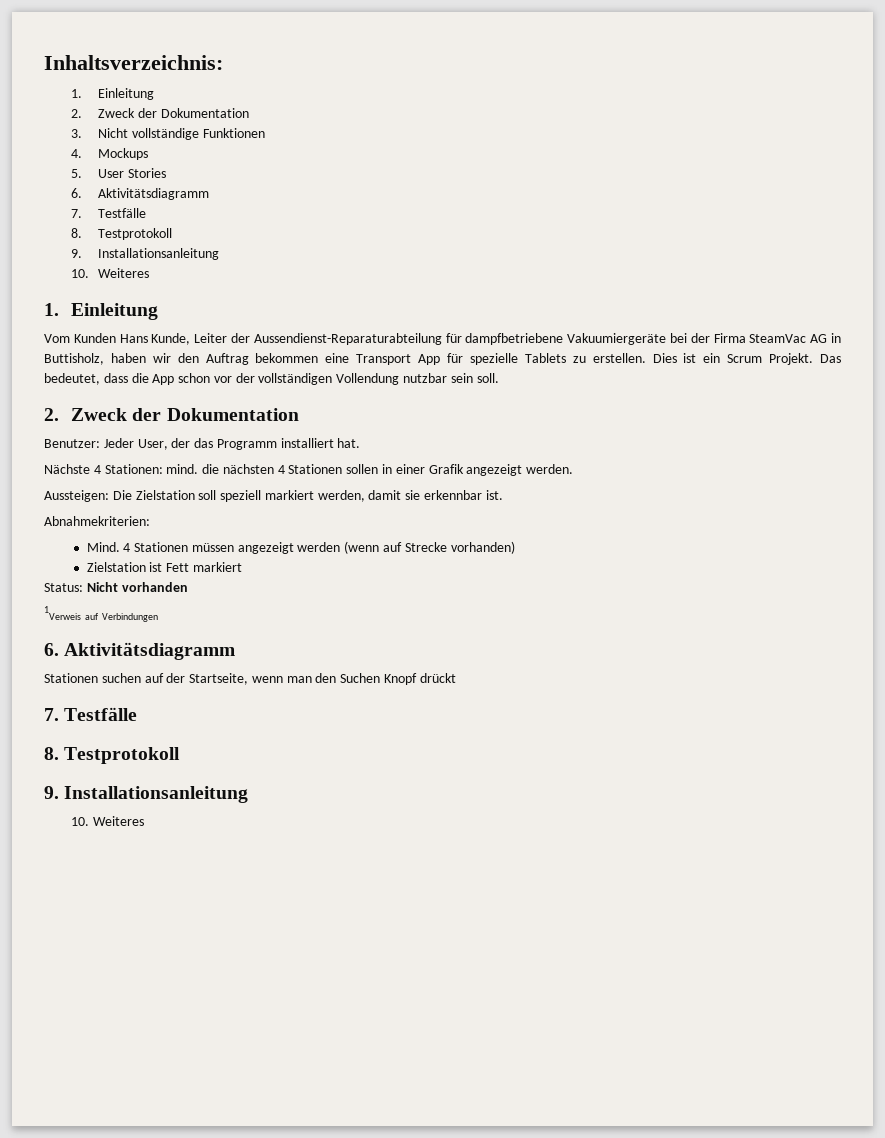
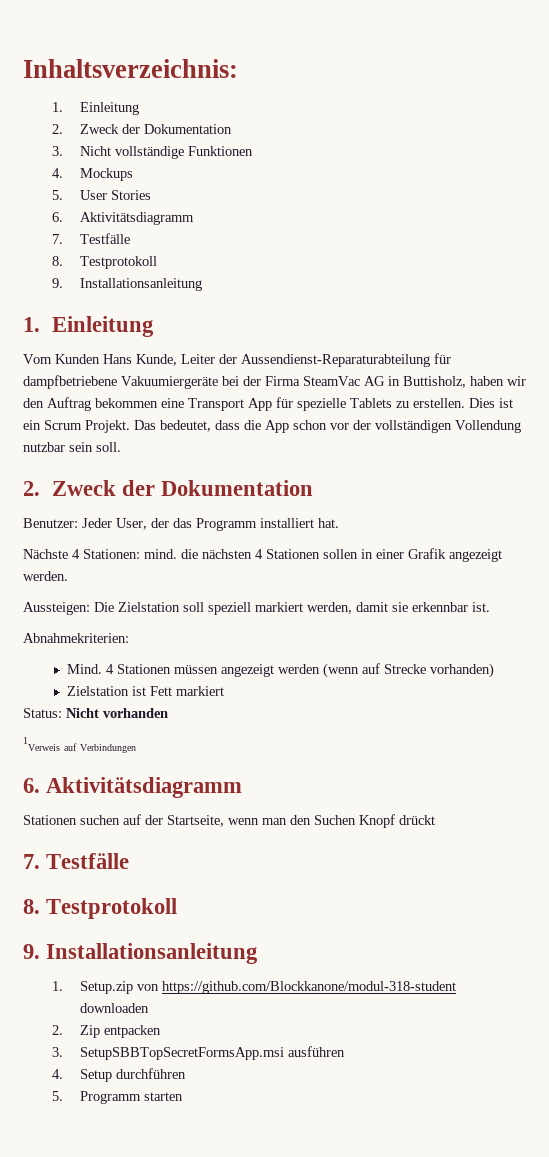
[71,268,150,278] // 10. Weiteres -> (203, 284) none
[71,816,144,826] 10. Weiteres -> [51,981,457,994] [80,1003,150,1013] [51,1025,162,1038] [51,1046,346,1060] [51,1068,187,1082] [51,1091,184,1104] 1. Setup.zip von https://github.com/Blockkanone/modul-318-student downloaden // 2. Zip entpacken // 3. SetupSBBTopSecretFormsApp.msi ausführen // 4. Setup durchführen // 5. Programm starten

